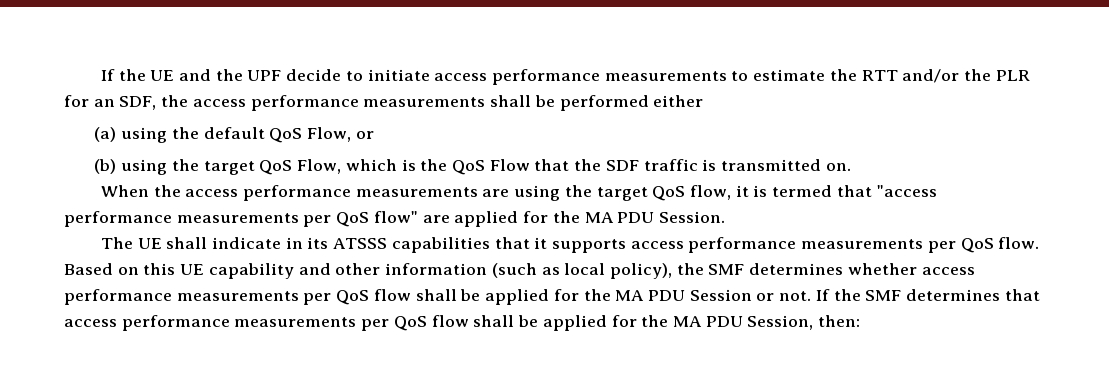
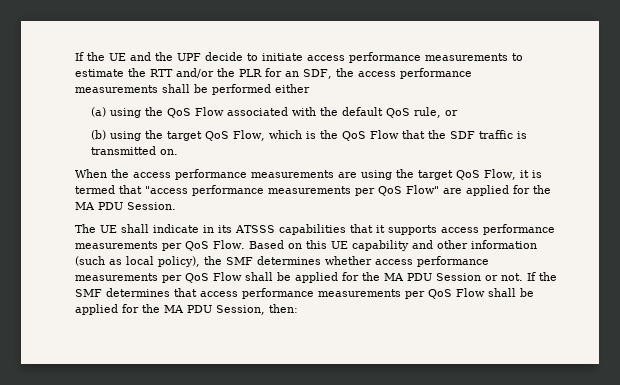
(199, 133) none -> [166,107,338,118] QoS Flow associated with the
[307,127,352,142] Flow, -> [413,107,441,118] rule,
[690,185,732,200] flow, -> [484,169,516,180] Flow,
[373,211,418,223] flow" -> [406,185,439,194] Flow"
[998,237,1040,249] flow. -> [213,240,245,249] Flow.
[373,289,411,301] flow -> [213,272,242,281] Flow
[431,315,469,327] flow -> [456,288,485,297] Flow

